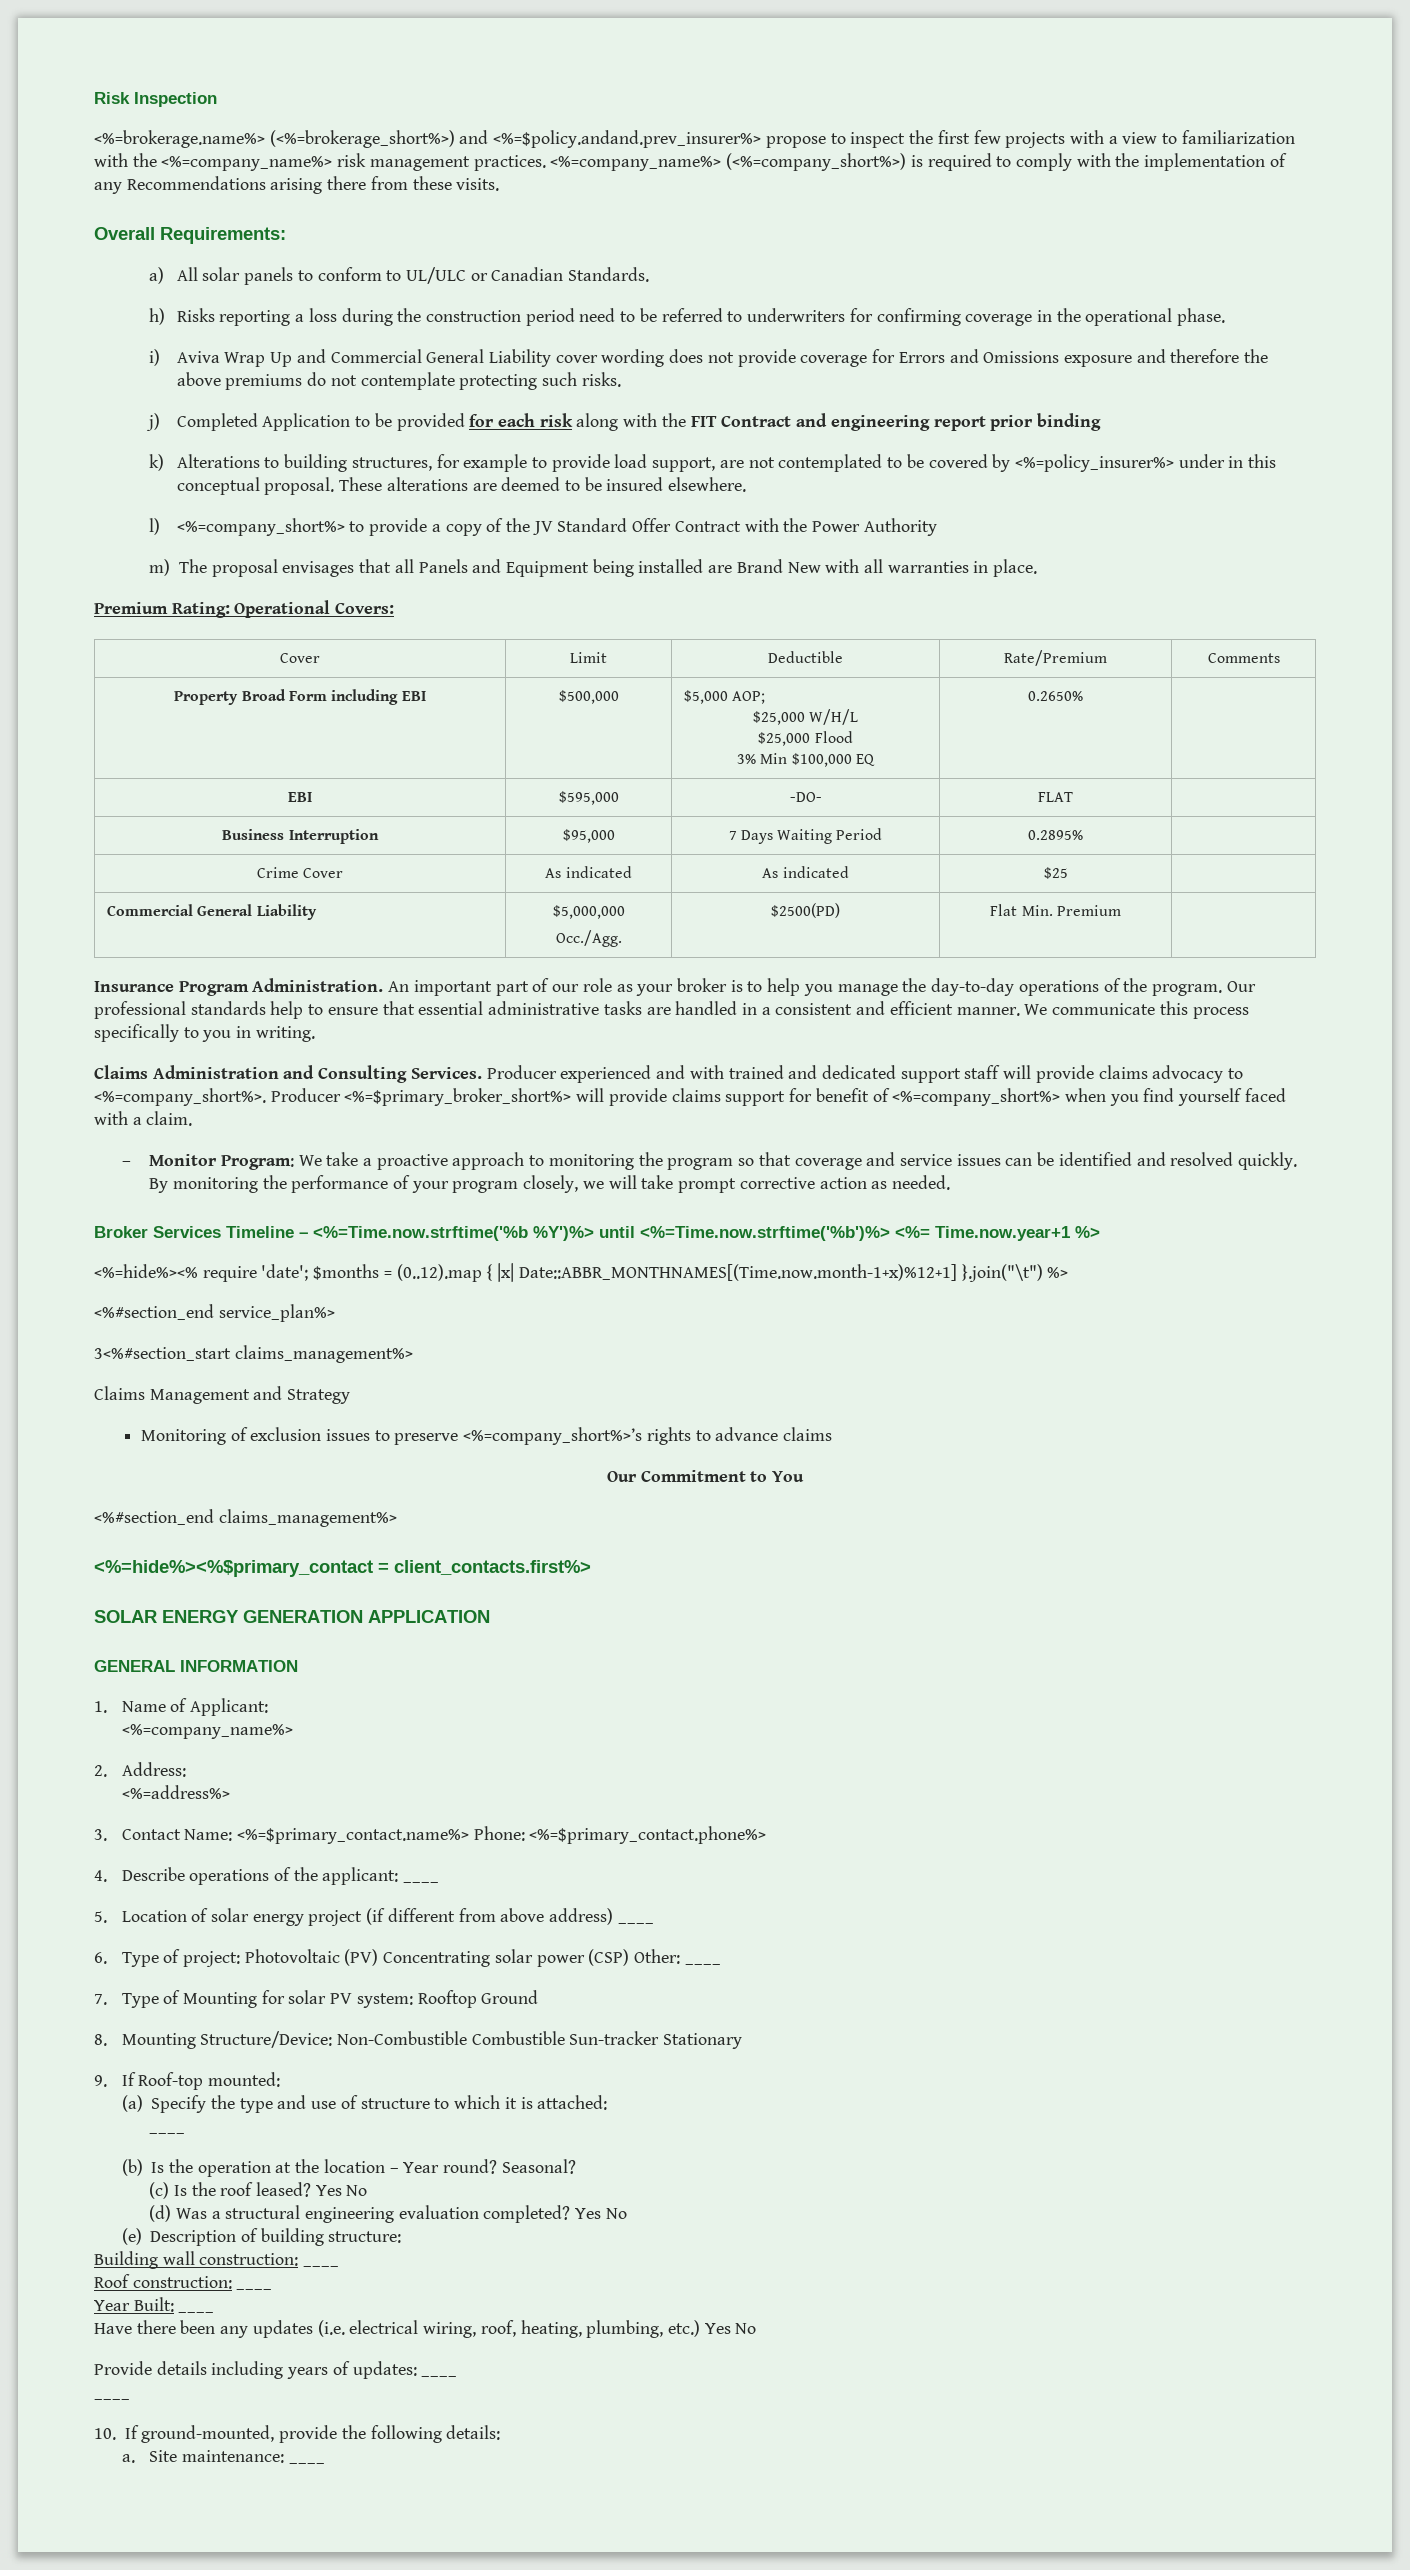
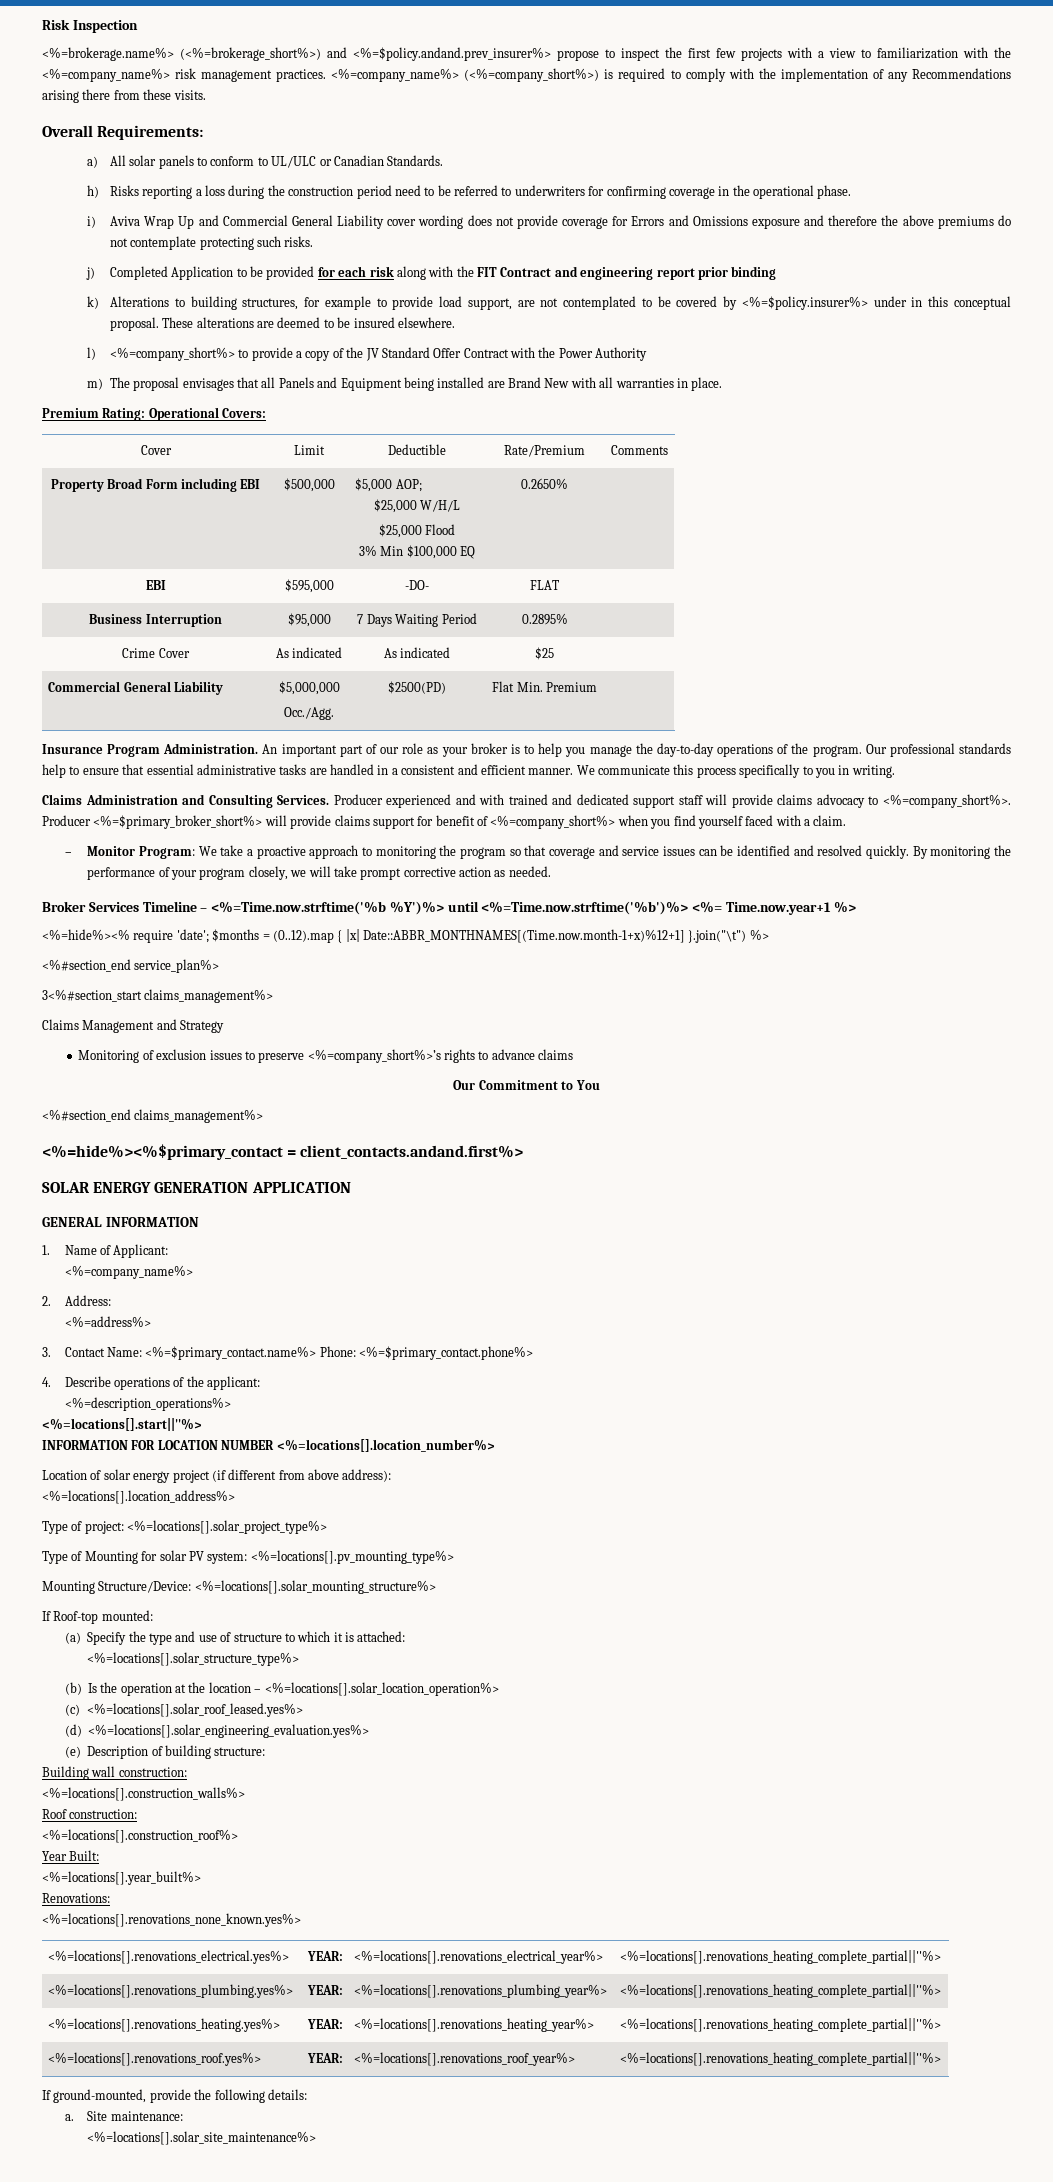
[1015,454,1175,472] <%=policy_insurer%> -> [741,296,868,310] <%=$policy.insurer%>
[394,1560,591,1575] client_contacts.first%> -> [300,1145,524,1159] client_contacts.andand.first%>
[403,1881,440,1883] [94,1911,107,1923] ____ // 5. -> [64,1397,231,1411] [42,1418,202,1431] [42,1439,495,1452] // <%=description_operations%> // <%=locations[].start||''%> // INFORMATION FOR LOCATION NUMBER <%=locations[].location_number%> //
[549,1908,654,1925] [94,1949,721,1967] [94,1994,107,2005] address) ____ // 6. Type of project: Photovoltaic (PV) Concentrating solar power (CSP) Other: ____ // 7. -> [342,1469,392,1482] [42,1490,235,1504] [42,1520,328,1534] address): // <%=locations[].location_address%> // Type of project: <%=locations[].solar_project_type%> //
[417,1990,539,2008] [94,2031,743,2049] [94,2075,107,2087] Rooftop Ground // 8. Mounting Structure/Device: Non-Combustible Combustible Sun-tracker Stationary // 9. -> [250,1550,454,1564] [42,1580,436,1594] <%=locations[].pv_mounting_type%> // Mounting Structure/Device: <%=locations[].solar_mounting_structure%> //
[149,2132,186,2134] ____ -> [87,1652,300,1666] <%=locations[].solar_structure_type%>
[403,2159,576,2174] [149,2182,368,2199] [149,2205,627,2223] Year round? Seasonal? // (c) Is the roof leased? Yes No // (d) Was a structural engineering evaluation completed? Yes No -> [264,1682,499,1696] [64,1703,304,1717] [64,1724,369,1738] <%=locations[].solar_location_operation%> // (c) <%=locations[].solar_roof_leased.yes%> // (d) <%=locations[].solar_engineering_evaluation.yes%>
[303,2265,340,2267] ____ -> [42,1787,245,1801] // <%=locations[].construction_walls%>
[236,2288,273,2290] ____ -> [42,1829,238,1843] // <%=locations[].construction_roof%>
[178,2311,215,2313] [94,2320,757,2338] [94,2361,458,2379] [94,2398,130,2400] [94,2428,116,2440] ____ // Have there been any updates (i.e. electrical wiring, roof, heating, plumbing, etc.) Yes No // Provide details including years of updates: ____ // ____ // 10. -> [42,1871,201,1885] [42,1893,110,1903] [42,1913,301,1927] [48,1950,290,1964] [306,1951,343,1961] [354,1950,604,1964] [620,1950,942,1964] [48,1984,294,1998] [306,1985,343,1995] [354,1984,608,1998] [620,1984,942,1998] [48,2018,281,2032] [306,2019,343,2029] [354,2018,595,2032] [620,2018,942,2032] [48,2052,262,2066] [306,2053,343,2063] [354,2052,576,2066] [620,2052,942,2066] // <%=locations[].year_built%> // Renovations: // <%=locations[].renovations_none_known.yes%> // <%=locations[].renovations_electrical.yes%> | YEAR: | <%=locations[].renovations_electrical_year%> | <%=locations[].renovations_heating_complete_partial||''%> // <%=locations[].renovations_plumbing.yes%> | YEAR: | <%=locations[].renovations_plumbing_year%> | <%=locations[].renovations_heating_complete_partial||''%> // <%=locations[].renovations_heating.yes%> | YEAR: | <%=locations[].renovations_heating_year%> | <%=locations[].renovations_heating_complete_partial||''%> // <%=locations[].renovations_roof.yes%> | YEAR: | <%=locations[].renovations_roof_year%> | <%=locations[].renovations_heating_complete_partial||''%> //
[288,2462,325,2464] ____ -> [87,2131,317,2145] // <%=locations[].solar_site_maintenance%>

